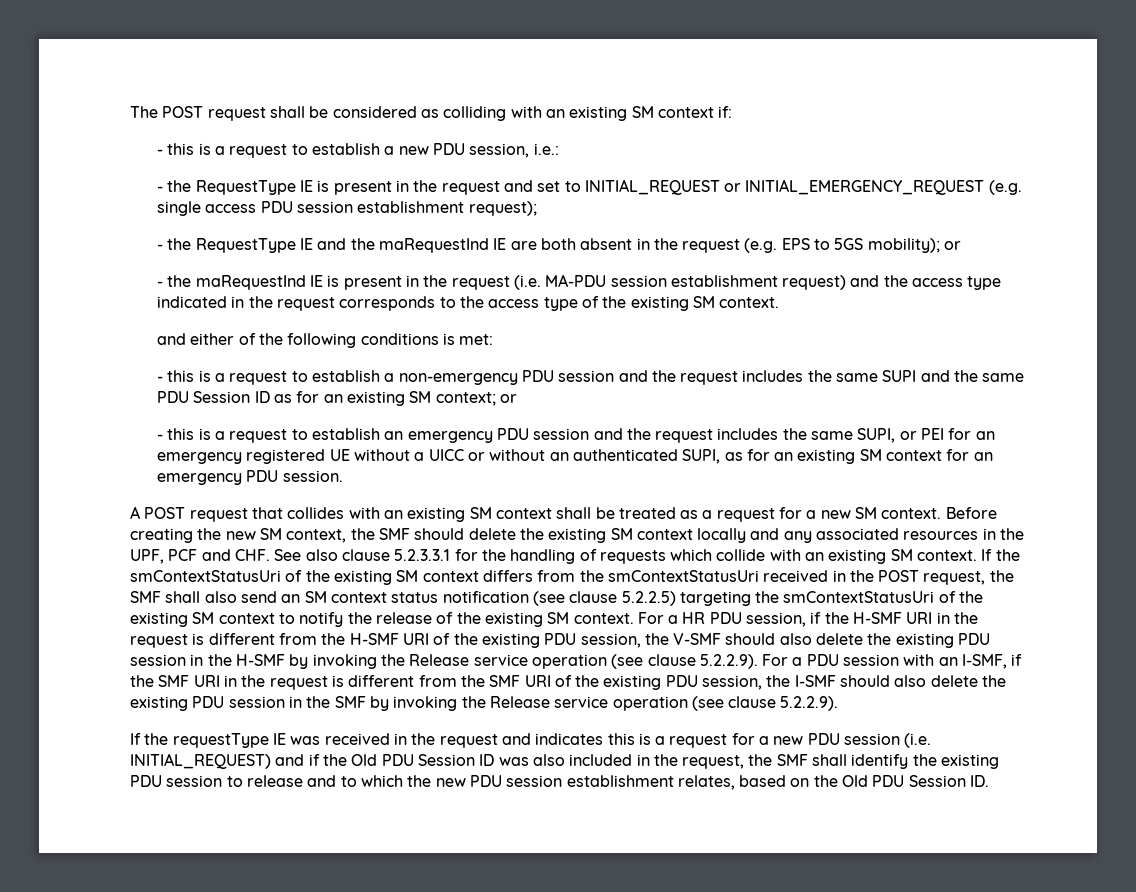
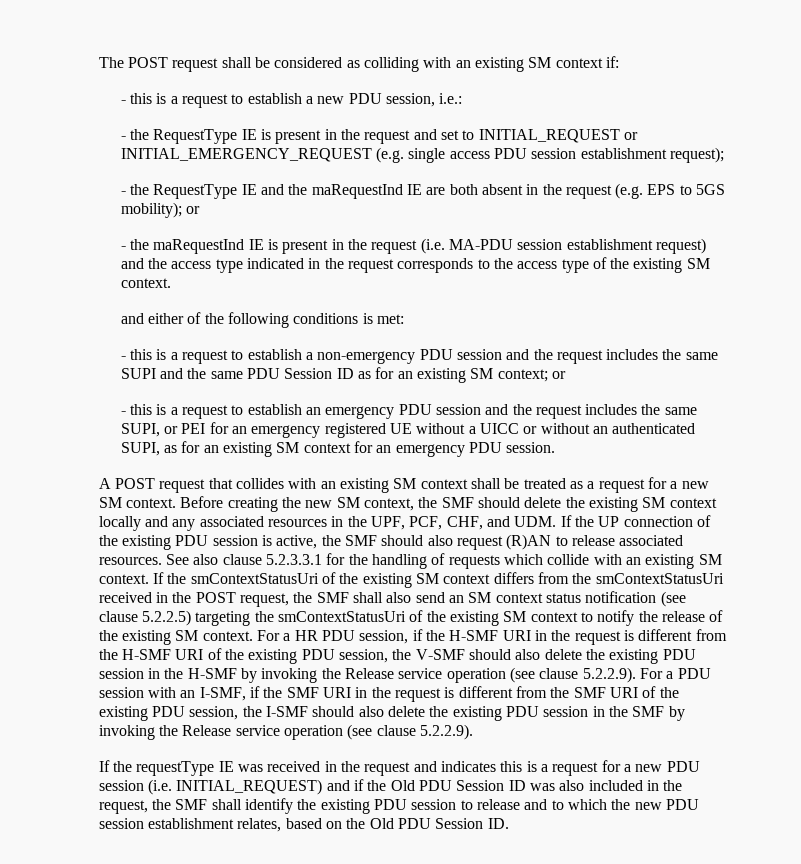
[168,549,270,561] PCF and CHF. -> [409,515,711,530] [98,534,684,550] [98,557,162,565] PCF, CHF, and UDM. If the UP connection of the existing PDU session is active, the SMF should also request (R)AN to release associated resources.

